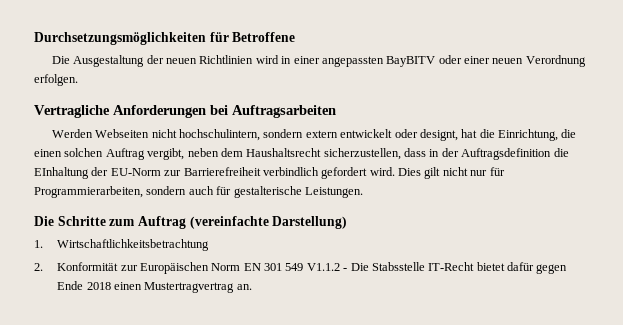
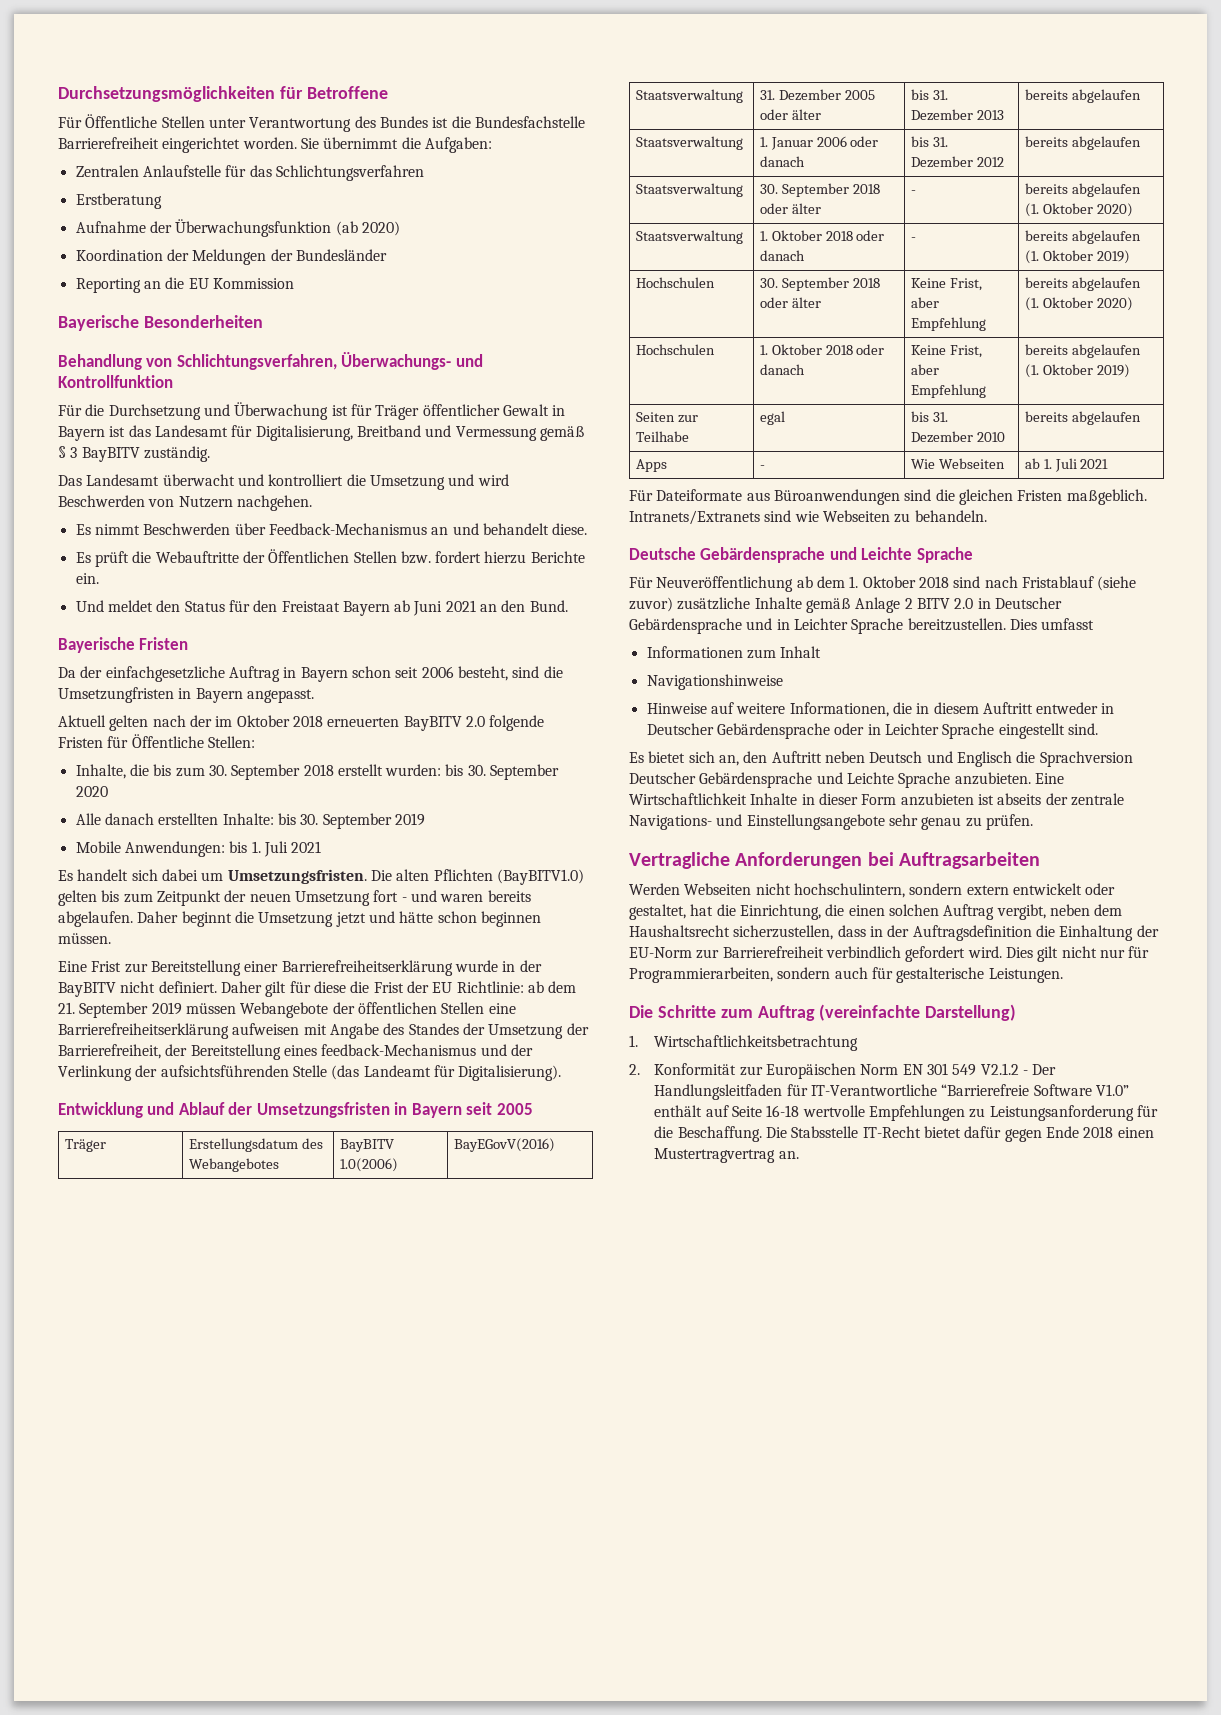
[51,55,586,67] [34,74,78,86] Die Ausgestaltung der neuen Richtlinien wird in einer angepassten BayBITV oder einer neuen Verordnung erfolgen. -> [58,114,585,132] [58,137,492,153] [75,165,424,181] [75,193,162,209] [75,219,400,237] [75,249,387,265] [75,277,294,293] [58,315,263,331] [58,352,483,370] [58,375,173,388] [58,402,566,420] [58,425,585,441] [58,446,210,462] [58,474,509,490] [58,495,312,511] [75,523,588,535] [75,549,585,567] [75,573,99,584] [75,600,568,616] [58,637,189,653] [58,666,563,682] [58,687,314,703] [58,715,545,731] [58,734,255,748] [75,764,560,780] [75,786,108,797] [75,813,425,829] [75,841,322,857] [58,869,584,885] [58,890,531,906] [58,911,541,927] [58,933,111,944] [58,960,542,976] [58,981,577,997] [58,1002,516,1018] [58,1023,589,1039] [58,1044,533,1060] [58,1065,562,1081] [58,1102,533,1118] [64,1139,106,1152] [188,1138,323,1152] [188,1158,279,1172] [339,1139,394,1152] [339,1158,398,1172] [453,1138,555,1152] [635,89,743,103] [759,89,875,101] [759,109,821,120] [910,89,948,100] [910,109,1004,121] [1024,89,1141,103] [635,136,743,150] [759,136,879,150] [759,156,805,167] [910,136,948,147] [910,156,1004,168] [1024,136,1141,150] [635,183,743,197] [759,183,880,197] [759,203,821,214] [910,190,916,194] [1024,183,1141,197] [1024,203,1133,217] [635,230,743,244] [759,230,885,241] [759,250,805,261] [910,237,916,241] [1024,230,1141,244] [1024,250,1130,264] [635,277,715,288] [759,277,880,291] [759,297,821,308] [910,278,982,291] [910,297,939,308] [910,317,986,331] [1024,277,1141,291] [1024,297,1133,311] [635,344,715,355] [759,344,885,355] [759,364,805,375] [910,345,982,358] [910,364,939,375] [910,384,986,398] [1024,344,1141,358] [1024,364,1130,378] [635,412,698,423] [635,431,689,442] [759,411,785,425] [910,411,948,422] [910,431,1005,443] [1024,411,1141,425] [635,459,667,472] [759,465,765,469] [910,458,1005,469] [1024,458,1109,472] [629,489,1147,505] [629,510,987,525] [629,547,973,563] [629,576,1137,592] [629,597,1062,613] [629,618,1095,634] [646,646,822,659] [646,674,783,690] [646,702,1115,717] [646,723,1098,739] [629,751,1133,767] [629,772,1064,788] [629,793,1124,806] [629,814,1033,830] Für Öffentliche Stellen unter Verantwortung des Bundes ist die Bundesfachstelle Barrierefreiheit eingerichtet worden. Sie übernimmt die Aufgaben: // Zentralen Anlaufstelle für das Schlichtungsverfahren // Erstberatung // Aufnahme der Überwachungsfunktion (ab 2020) // Koordination der Meldungen der Bundesländer // Reporting an die EU Kommission // Bayerische Besonderheiten // Behandlung von Schlichtungsverfahren, Überwachungs- und Kontrollfunktion // Für die Durchsetzung und Überwachung ist für Träger öffentlicher Gewalt in Bayern ist das Landesamt für Digitalisierung, Breitband und Vermessung gemäß § 3 BayBITV zuständig. // Das Landesamt überwacht und kontrolliert die Umsetzung und wird Beschwerden von Nutzern nachgehen. // Es nimmt Beschwerden über Feedback-Mechanismus an und behandelt diese. // Es prüft die Webauftritte der Öffentlichen Stellen bzw. fordert hierzu Berichte ein. // Und meldet den Status für den Freistaat Bayern ab Juni 2021 an den Bund. // Bayerische Fristen // Da der einfachgesetzliche Auftrag in Bayern schon seit 2006 besteht, sind die Umsetzungfristen in Bayern angepasst. // Aktuell gelten nach der im Oktober 2018 erneuerten BayBITV 2.0 folgende Fristen für Öffentliche Stellen: // Inhalte, die bis zum 30. September 2018 erstellt wurden: bis 30. September 2020 // Alle danach erstellten Inhalte: bis 30. September 2019 // Mobile Anwendungen: bis 1. Juli 2021 // Es handelt sich dabei um Umsetzungsfristen. Die alten Pflichten (BayBITV1.0) gelten bis zum Zeitpunkt der neuen Umsetzung fort - und waren bereits abgelaufen. Daher beginnt die Umsetzung jetzt und hätte schon beginnen müssen. // Eine Frist zur Bereitstellung einer Barrierefreiheitserklärung wurde in der BayBITV nicht definiert. Daher gilt für diese die Frist der EU Richtlinie: ab dem 21. September 2019 müssen Webangebote der öffentlichen Stellen eine Barrierefreiheitserklärung aufweisen mit Angabe des Standes der Umsetzung der Barrierefreiheit, der Bereitstellung eines feedback-Mechanismus und der Verlinkung der aufsichtsführenden Stelle (das Landeamt für Digitalisierung). // Entwicklung und Ablauf der Umsetzungsfristen in Bayern seit 2005 // Träger | Erstellungsdatum des Webangebotes | BayBITV 1.0(2006) | BayEGovV(2016) // Staatsverwaltung | 31. Dezember 2005 oder älter | bis 31. Dezember 2013 | bereits abgelaufen // Staatsverwaltung | 1. Januar 2006 oder danach | bis 31. Dezember 2012 | bereits abgelaufen // Staatsverwaltung | 30. September 2018 oder älter | - | bereits abgelaufen (1. Oktober 2020) // Staatsverwaltung | 1. Oktober 2018 oder danach | - | bereits abgelaufen (1. Oktober 2019) // Hochschulen | 30. September 2018 oder älter | Keine Frist, aber Empfehlung | bereits abgelaufen (1. Oktober 2020) // Hochschulen | 1. Oktober 2018 oder danach | Keine Frist, aber Empfehlung | bereits abgelaufen (1. Oktober 2019) // Seiten zur Teilhabe | egal | bis 31. Dezember 2010 | bereits abgelaufen // Apps | - | Wie Webseiten | ab 1. Juli 2021 // Für Dateiformate aus Büroanwendungen sind die gleichen Fristen maßgeblich. Intranets/Extranets sind wie Webseiten zu behandeln. // Deutsche Gebärdensprache und Leichte Sprache // Für Neuveröffentlichung ab dem 1. Oktober 2018 sind nach Fristablauf (siehe zuvor) zusätzliche Inhalte gemäß Anlage 2 BITV 2.0 in Deutscher Gebärdensprache und in Leichter Sprache bereitzustellen. Dies umfasst // Informationen zum Inhalt // Navigationshinweise // Hinweise auf weitere Informationen, die in diesem Auftritt entweder in Deutscher Gebärdensprache oder in Leichter Sprache eingestellt sind. // Es bietet sich an, den Auftritt neben Deutsch und Englisch die Sprachversion Deutscher Gebärdensprache und Leichte Sprache anzubieten. Eine Wirtschaftlichkeit Inhalte in dieser Form anzubieten ist abseits der zentrale Navigations- und Einstellungsangebote sehr genau zu prüfen.
[419,129,458,141] designt, -> [629,904,686,920] gestaltet,
[34,167,89,179] EInhaltung -> [1059,925,1134,941] Einhaltung
[306,263,348,271] V1.1.2 - -> [980,1063,1057,1075] [654,1084,1130,1100] [654,1105,1158,1121] [654,1126,762,1142] V2.1.2 - Der Handlungsleitfaden für IT-Verantwortliche “Barrierefreie Software V1.0” enthält auf Seite 16-18 wertvolle Empfehlungen zu Leistungsanforderung für die Beschaffung.

